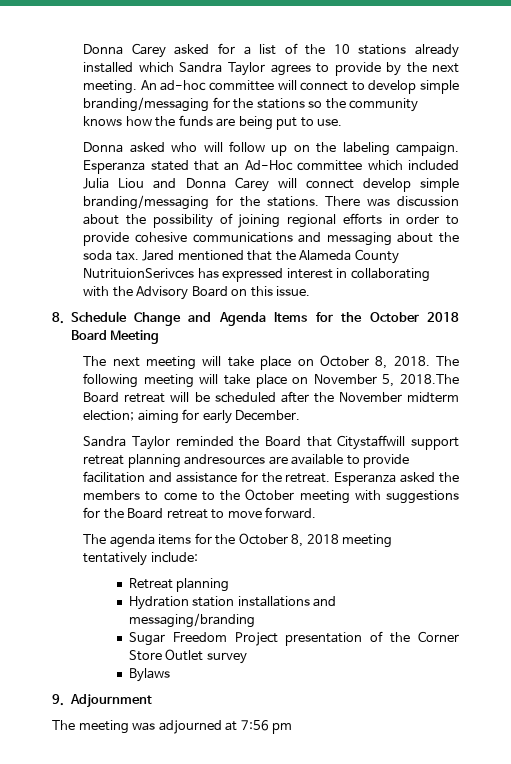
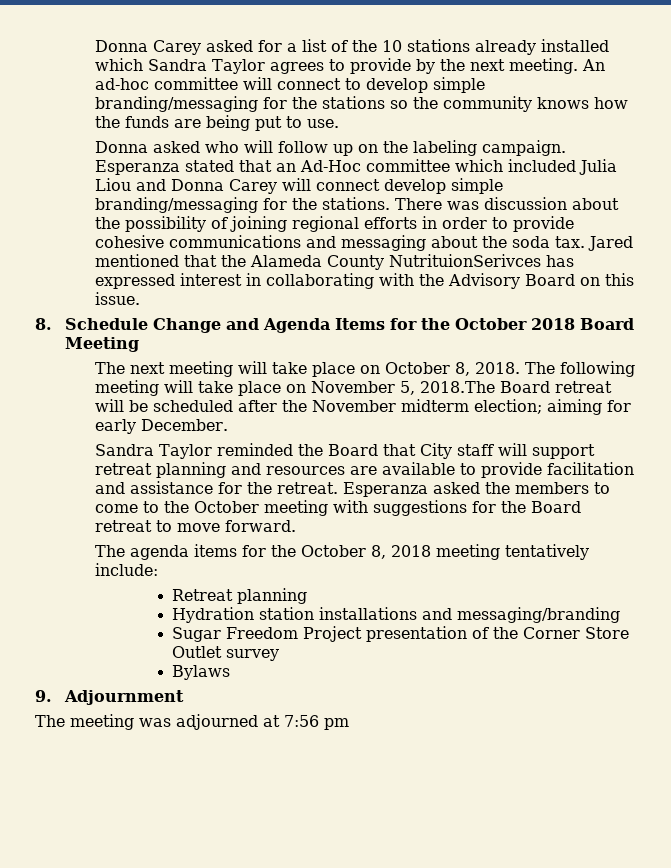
[337,435,406,450] Citystaffwill -> [419,443,527,459] City staff will
[184,454,266,465] andresources -> [230,463,345,475] and resources

